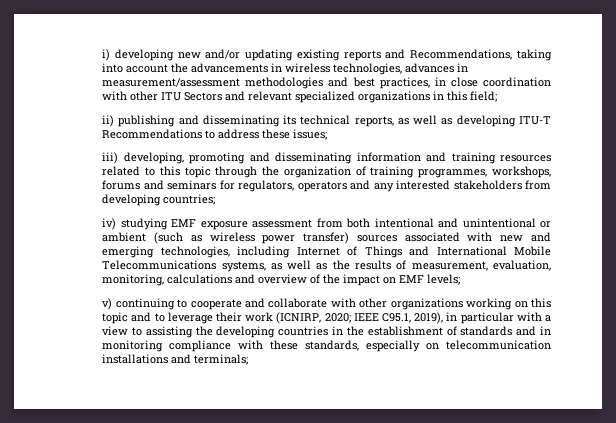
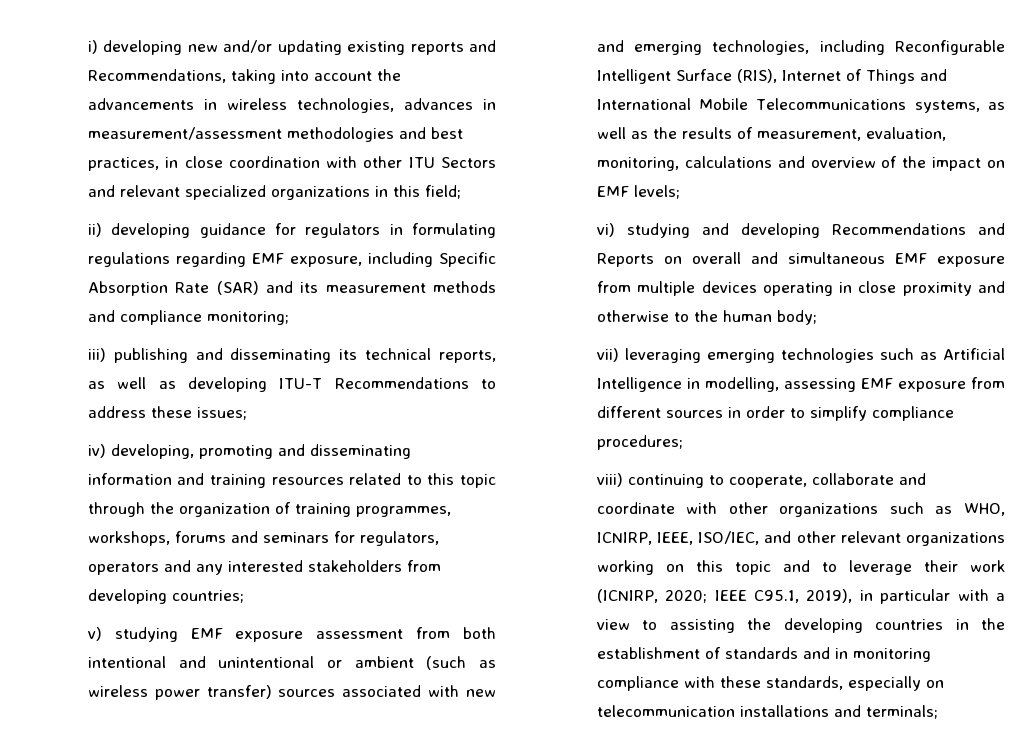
(115, 121) none -> [111,223,496,238] [87,252,497,267] [87,281,496,296] [87,310,289,325] [87,348,106,362] developing guidance for regulators in formulating regulations regarding EMF exposure, including Specific Absorption Rate (SAR) and its measurement methods and compliance monitoring; // iii)
[102,152,119,164] iii) -> [87,444,106,458] iv)
[102,218,117,230] iv) -> [87,627,102,641] v)
(291, 252) none -> [895,40,1005,55] [596,69,777,84] Reconfigurable Intelligent Surface (RIS),
[102,298,388,310] v) continuing to cooperate and collaborate with other -> [596,223,1005,238] [596,252,1005,267] [596,281,1005,296] [596,310,817,325] [596,348,1005,363] [596,377,1005,392] [596,406,954,421] [596,435,683,450] [596,473,926,488] [596,502,1005,517] [596,531,901,545] vi) studying and developing Recommendations and Reports on overall and simultaneous EMF exposure from multiple devices operating in close proximity and otherwise to the human body; // vii) leveraging emerging technologies such as Artificial Intelligence in modelling, assessing EMF exposure from different sources in order to simplify compliance procedures; // viii) continuing to cooperate, collaborate and coordinate with other organizations such as WHO, ICNIRP, IEEE, ISO/IEC, and other relevant

